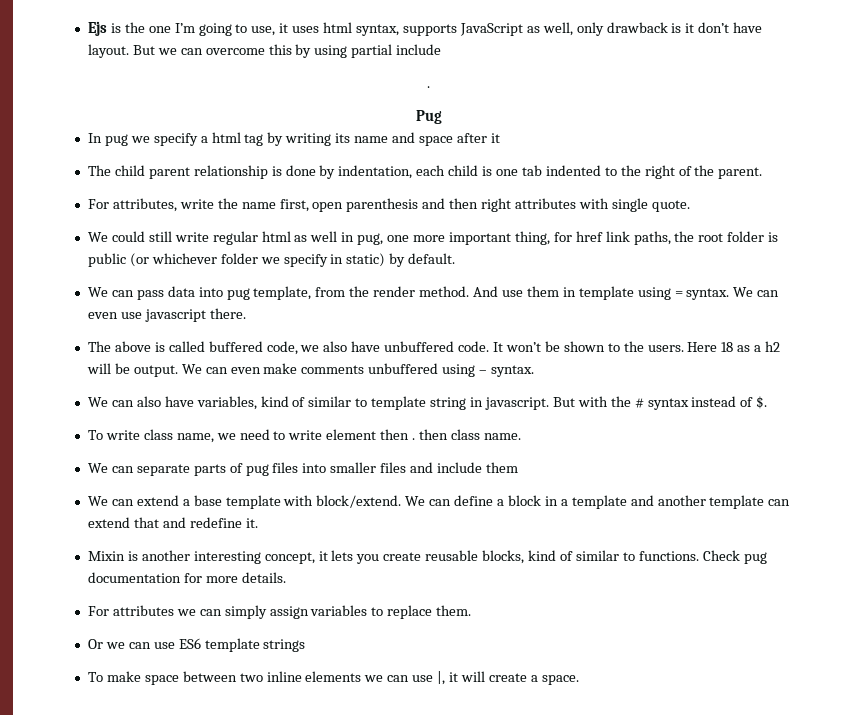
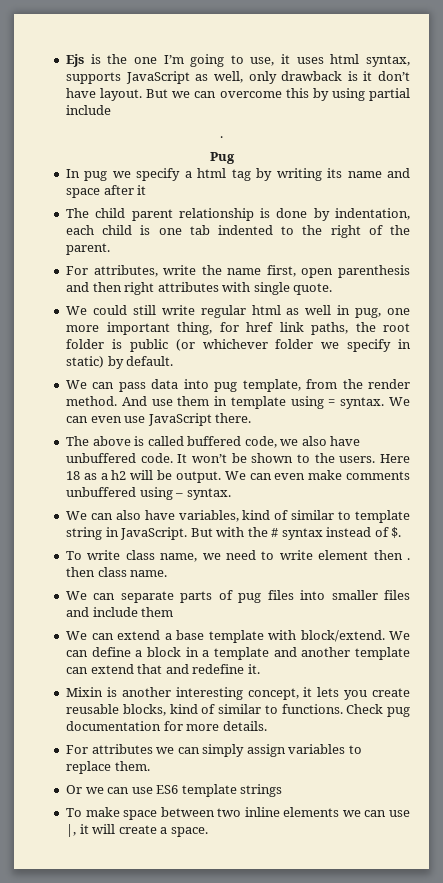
[144,309,206,322] javascript -> [147,413,212,426] JavaScript
[484,397,549,410] javascript. -> [120,527,188,540] JavaScript.

